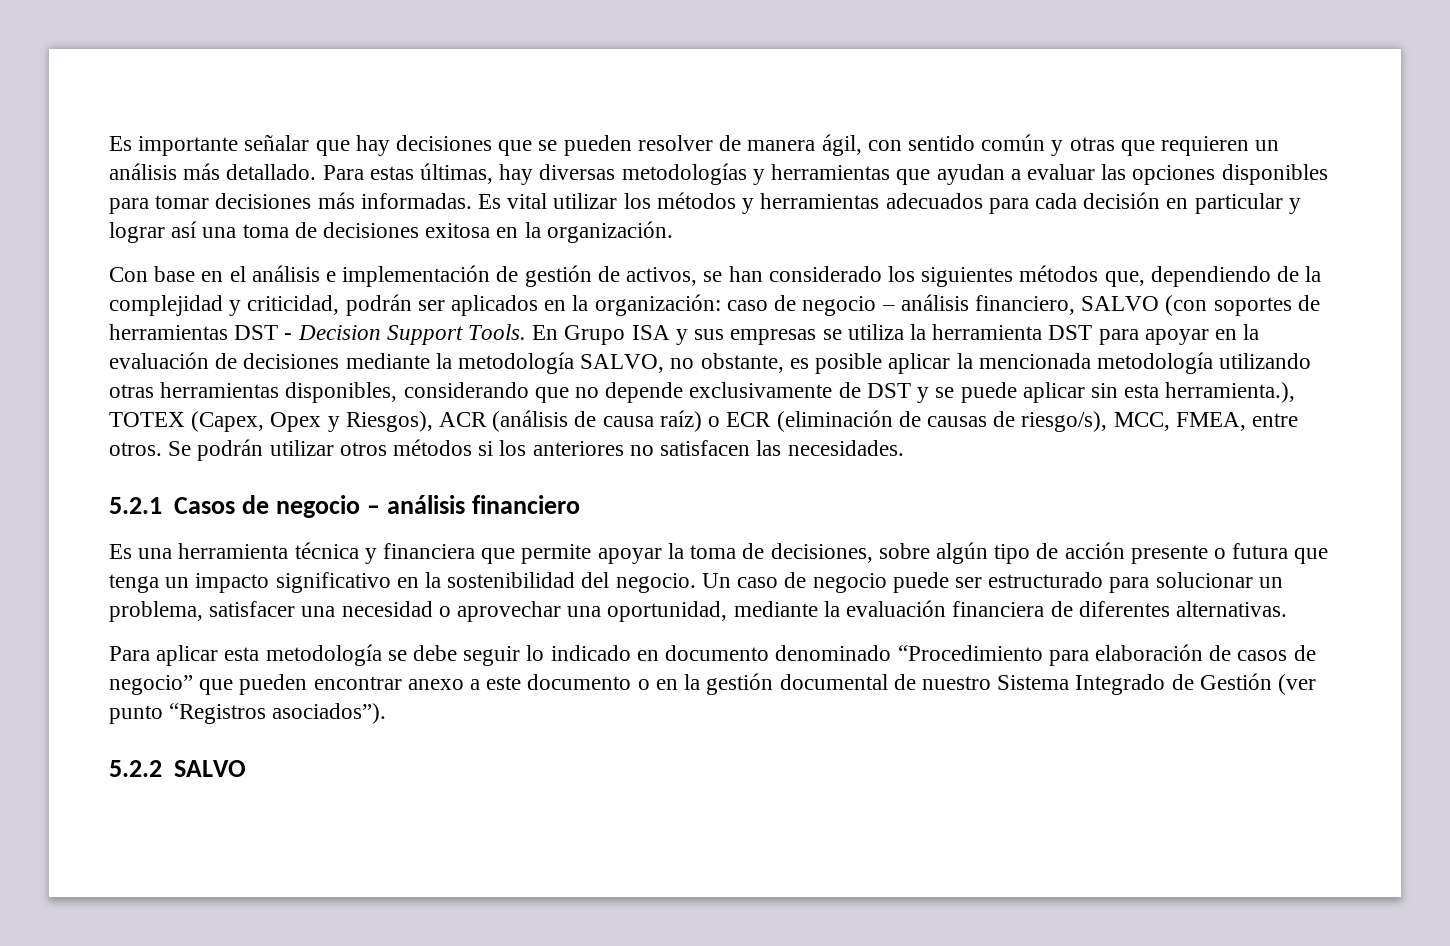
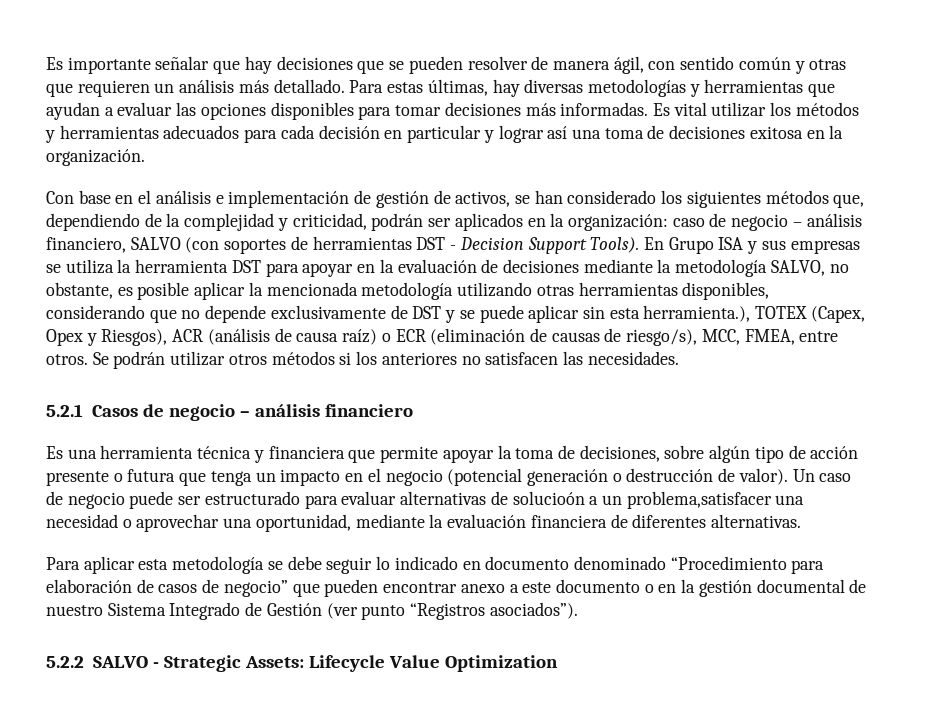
[468,324,527,340] Tools. -> [590,237,640,253] Tools).
[275,572,696,593] significativo en la sostenibilidad del negocio. -> [345,468,788,486] en el negocio (potencial generación o destrucción de valor).
[1155,572,1283,588] [109,601,296,622] solucionar un problema, satisfacer -> [341,491,772,509] evaluar alternativas de solucioón a un problema,satisfacer
(246, 768) none -> [152,655,558,672] - Strategic Assets: Lifecycle Value Optimization

